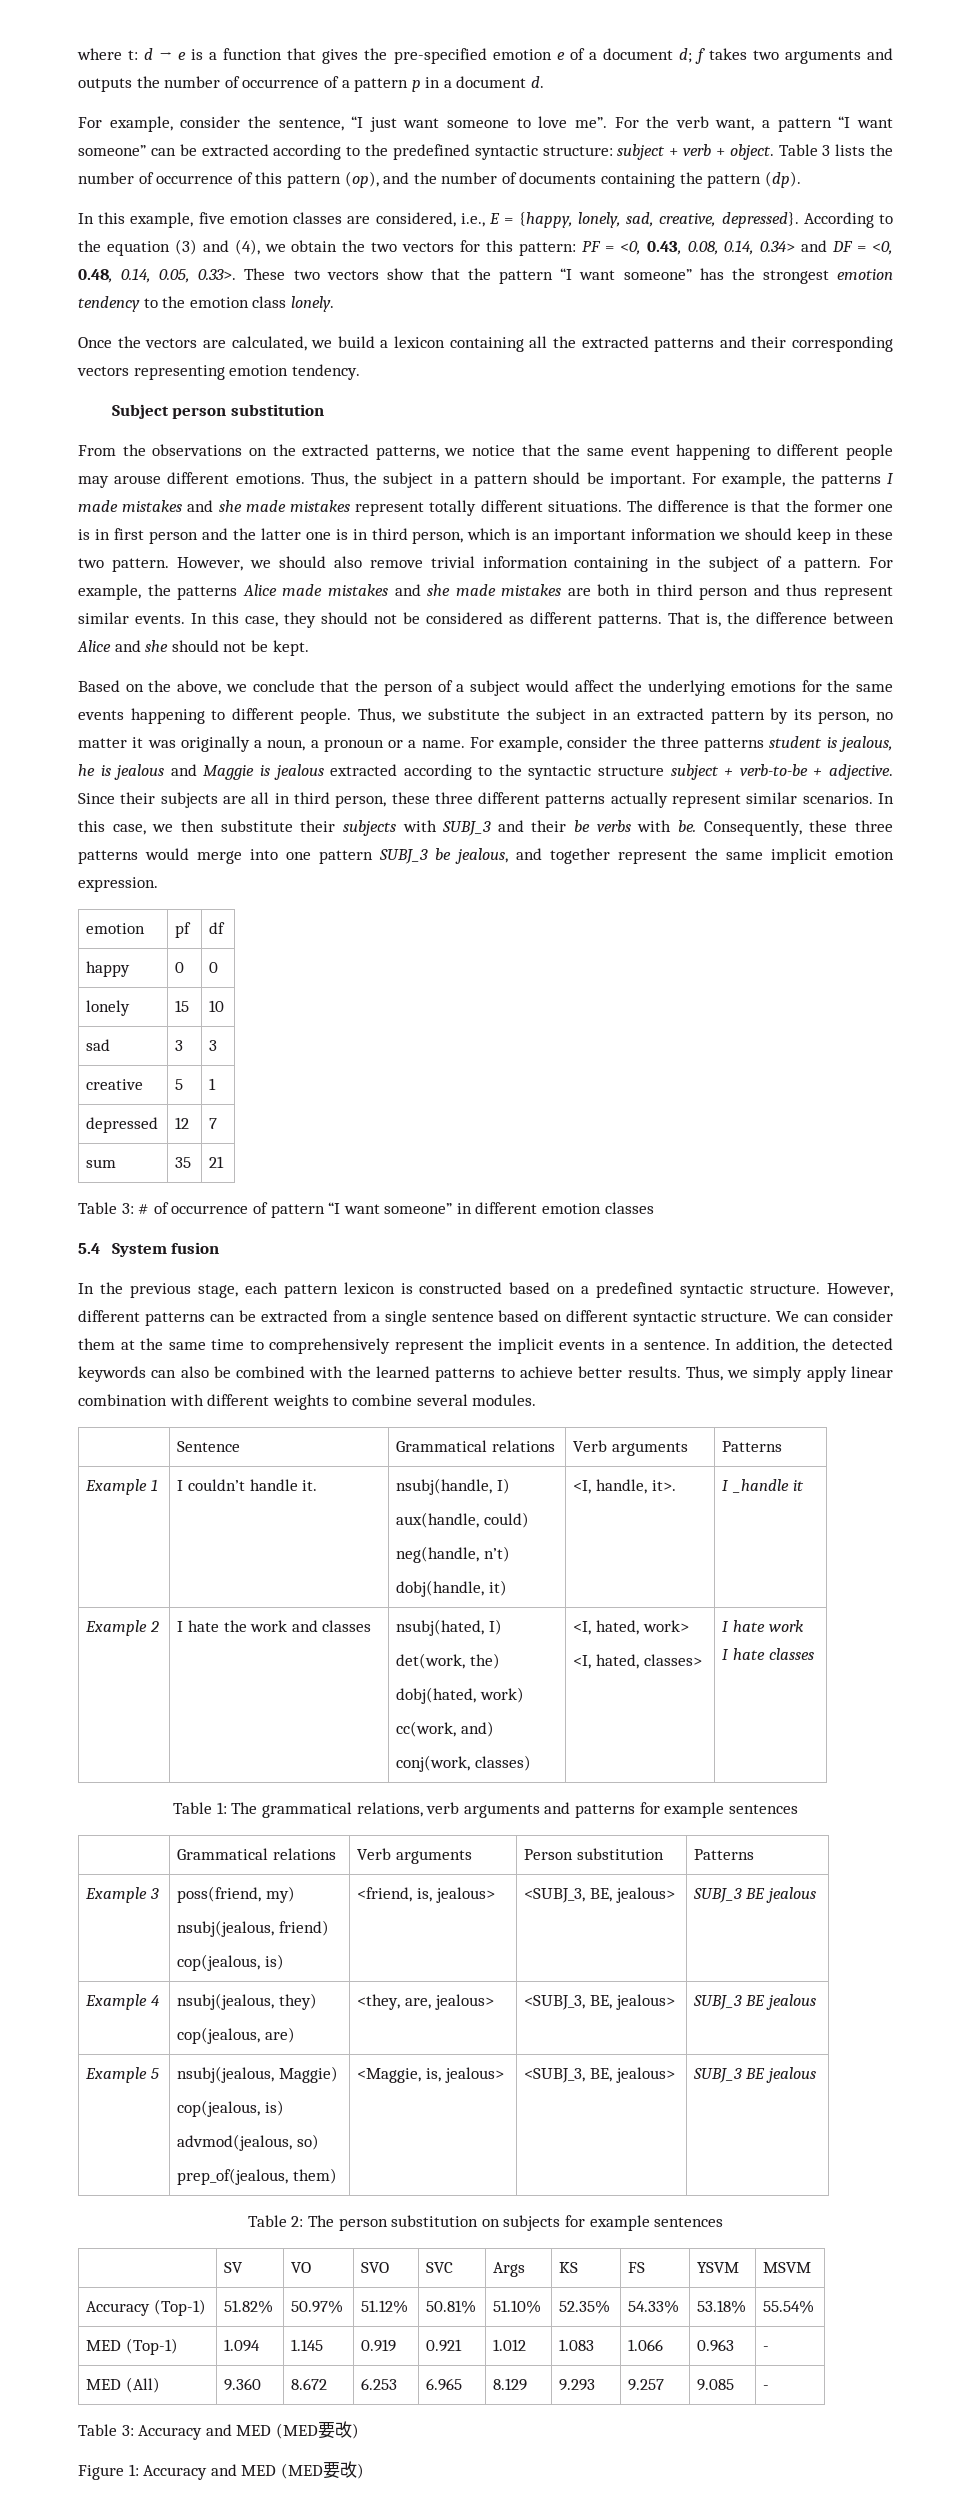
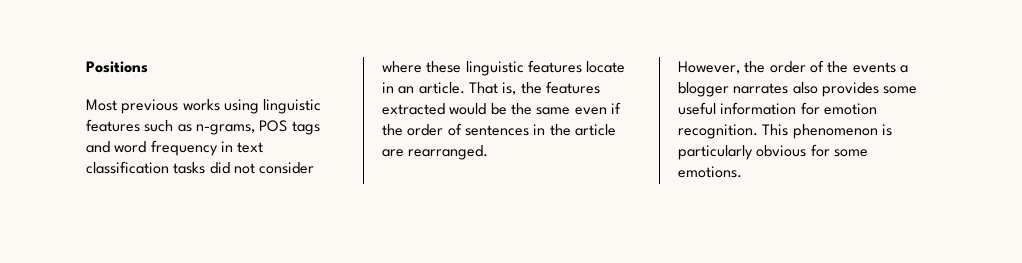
[77,48,893,64] [78,76,545,92] [78,116,894,132] [78,144,894,160] [78,171,801,188] [78,212,894,228] [78,239,894,256] [78,268,894,284] [78,296,334,312] [78,336,893,352] [77,364,360,380] [111,404,325,419] [78,444,893,460] [78,472,895,488] [78,500,893,516] [78,528,894,544] [78,556,893,572] [78,584,894,600] [78,612,894,628] [77,640,309,656] [78,680,893,696] [78,708,894,724] [78,736,894,752] [78,764,894,780] [78,792,894,808] [78,820,893,836] [78,848,894,864] [78,877,158,892] [86,923,146,934] [175,922,192,938] [209,922,226,934] [86,961,131,977] [175,962,185,973] [209,962,219,973] [86,1000,131,1016] [175,1000,190,1012] [209,1000,225,1012] [86,1039,111,1051] [175,1040,184,1051] [209,1040,218,1051] [86,1079,144,1090] [175,1079,184,1090] [209,1078,217,1090] [86,1117,159,1133] [175,1117,190,1129] [209,1118,218,1129] [86,1159,117,1168] [175,1157,192,1168] [209,1156,225,1168] [78,1202,654,1218] [78,1242,220,1257] [78,1282,893,1298] [78,1310,893,1326] [78,1338,893,1354] [78,1366,893,1382] [78,1394,537,1410] [177,1441,241,1452] [396,1440,555,1452] [573,1440,688,1456] [722,1441,783,1452] [85,1479,158,1495] [177,1479,318,1491] [396,1478,510,1495] [396,1512,529,1528] [396,1546,510,1563] [396,1580,507,1597] [573,1479,676,1494] [722,1479,804,1493] [85,1620,159,1636] [177,1620,372,1632] [396,1619,502,1636] [396,1653,500,1669] [396,1687,524,1704] [396,1721,494,1737] [396,1755,531,1772] [573,1620,689,1635] [573,1654,702,1669] [722,1620,804,1632] [722,1648,814,1660] [173,1802,798,1818] [177,1848,336,1860] [357,1848,472,1864] [524,1848,664,1860] [694,1849,755,1860] [85,1887,159,1903] [177,1886,295,1903] [177,1920,329,1937] [177,1954,284,1971] [357,1887,495,1903] [524,1887,675,1903] [693,1887,816,1903] [85,1994,160,2010] [177,1993,317,2010] [177,2027,295,2044] [357,1994,494,2010] [524,1994,675,2010] [693,1994,816,2010] [85,2067,159,2083] [177,2066,338,2083] [177,2100,284,2117] [177,2134,319,2151] [177,2168,337,2185] [357,2067,504,2083] [524,2067,675,2083] [693,2067,816,2083] [247,2215,724,2231] [224,2262,244,2273] [291,2262,312,2273] [361,2262,390,2273] [426,2262,454,2273] [493,2262,526,2277] [559,2262,579,2273] [628,2262,646,2273] [697,2262,740,2273] [763,2262,812,2273] [86,2299,206,2316] [224,2300,274,2314] [291,2300,344,2314] [361,2300,409,2314] [426,2300,477,2314] [493,2300,542,2314] [559,2300,611,2314] [628,2300,680,2314] [697,2300,747,2314] [763,2300,815,2314] [86,2338,178,2355] [224,2339,261,2352] [291,2339,324,2351] [361,2339,397,2352] [426,2339,463,2352] [493,2339,527,2351] [559,2339,595,2351] [628,2339,664,2351] [697,2339,735,2352] [763,2346,770,2351] [86,2377,160,2393] [224,2378,262,2391] [291,2378,328,2390] [361,2378,398,2390] [426,2378,463,2391] [493,2378,528,2391] [559,2379,596,2391] [628,2379,665,2391] [697,2379,735,2391] [763,2385,770,2390] [78,2421,359,2440] [78,2461,364,2480] where t: d → e is a function that gives the pre-specified emotion e of a document d; f takes two arguments and outputs the number of occurrence of a pattern p in a document d. // For example, consider the sentence, “I just want someone to love me”. For the verb want, a pattern “I want someone” can be extracted according to the predefined syntactic structure: subject + verb + object. Table 3 lists the number of occurrence of this pattern (op), and the number of documents containing the pattern (dp). // In this example, five emotion classes are considered, i.e., E = {happy, lonely, sad, creative, depressed}. According to the equation (3) and (4), we obtain the two vectors for this pattern: PF = <0, 0.43, 0.08, 0.14, 0.34> and DF = <0, 0.48, 0.14, 0.05, 0.33>. These two vectors show that the pattern “I want someone” has the strongest emotion tendency to the emotion class lonely. // Once the vectors are calculated, we build a lexicon containing all the extracted patterns and their corresponding vectors representing emotion tendency. // Subject person substitution // From the observations on the extracted patterns, we notice that the same event happening to different people may arouse different emotions. Thus, the subject in a pattern should be important. For example, the patterns I made mistakes and she made mistakes represent totally different situations. The difference is that the former one is in first person and the latter one is in third person, which is an important information we should keep in these two pattern. However, we should also remove trivial information containing in the subject of a pattern. For example, the patterns Alice made mistakes and she made mistakes are both in third person and thus represent similar events. In this case, they should not be considered as different patterns. That is, the difference between Alice and she should not be kept. // Based on the above, we conclude that the person of a subject would affect the underlying emotions for the same events happening to different people. Thus, we substitute the subject in an extracted pattern by its person, no matter it was originally a noun, a pronoun or a name. For example, consider the three patterns student is jealous, he is jealous and Maggie is jealous extracted according to the syntactic structure subject + verb-to-be + adjective. Since their subjects are all in third person, these three different patterns actually represent similar scenarios. In this case, we then substitute their subjects with SUBJ_3 and their be verbs with be. Consequently, these three patterns would merge into one pattern SUBJ_3 be jealous, and together represent the same implicit emotion expression. // emotion | pf | df // happy | 0 | 0 // lonely | 15 | 10 // sad | 3 | 3 // creative | 5 | 1 // depressed | 12 | 7 // sum | 35 | 21 // Table 3: # of occurrence of pattern “I want someone” in different emotion classes // 5.4 System fusion // In the previous stage, each pattern lexicon is constructed based on a predefined syntactic structure. However, different patterns can be extracted from a single sentence based on different syntactic structure. We can consider them at the same time to comprehensively represent the implicit events in a sentence. In addition, the detected keywords can also be combined with the learned patterns to achieve better results. Thus, we simply apply linear combination with different weights to combine several modules. // | Sentence | Grammatical relations | Verb arguments | Patterns // Example 1 | I couldn’t handle it. | nsubj(handle, I) // aux(handle, could) // neg(handle, n’t) // dobj(handle, it) | <I, handle, it>. | I _handle it // Example 2 | I hate the work and classes | nsubj(hated, I) // det(work, the) // dobj(hated, work) // cc(work, and) // conj(work, classes) | <I, hated, work> // <I, hated, classes> | I hate work // I hate classes // Table 1: The grammatical relations, verb arguments and patterns for example sentences // | Grammatical relations | Verb arguments | Person substitution | Patterns // Example 3 | poss(friend, my) // nsubj(jealous, friend) // cop(jealous, is) | <friend, is, jealous> | <SUBJ_3, BE, jealous> | SUBJ_3 BE jealous // Example 4 | nsubj(jealous, they) // cop(jealous, are) | <they, are, jealous> | <SUBJ_3, BE, jealous> | SUBJ_3 BE jealous // Example 5 | nsubj(jealous, Maggie) // cop(jealous, is) // advmod(jealous, so) // prep_of(jealous, them) | <Maggie, is, jealous> | <SUBJ_3, BE, jealous> | SUBJ_3 BE jealous // Table 2: The person substitution on subjects for example sentences // | SV | VO | SVO | SVC | Args | KS | FS | YSVM | MSVM // Accuracy (Top-1) | 51.82% | 50.97% | 51.12% | 50.81% | 51.10% | 52.35% | 54.33% | 53.18% | 55.54% // MED (Top-1) | 1.094 | 1.145 | 0.919 | 0.921 | 1.012 | 1.083 | 1.066 | 0.963 | - // MED (All) | 9.360 | 8.672 | 6.253 | 6.965 | 8.129 | 9.293 | 9.257 | 9.085 | - // Table 3: Accuracy and MED (MED要改) // Figure 1: Accuracy and MED (MED要改) -> [86,61,148,73] [86,99,322,114] [86,119,320,135] [86,140,264,156] [86,161,315,174] [382,60,626,76] [382,81,600,95] [382,102,621,115] [382,123,616,136] [382,145,489,160] [678,60,908,74] [678,82,918,97] [678,102,877,115] [678,124,892,139] [678,144,868,160] [678,166,742,178] Positions // Most previous works using linguistic features such as n-grams, POS tags and word frequency in text classification tasks did not consider where these linguistic features locate in an article. That is, the features extracted would be the same even if the order of sentences in the article are rearranged. // However, the order of the events a blogger narrates also provides some useful information for emotion recognition. This phenomenon is particularly obvious for some emotions.

